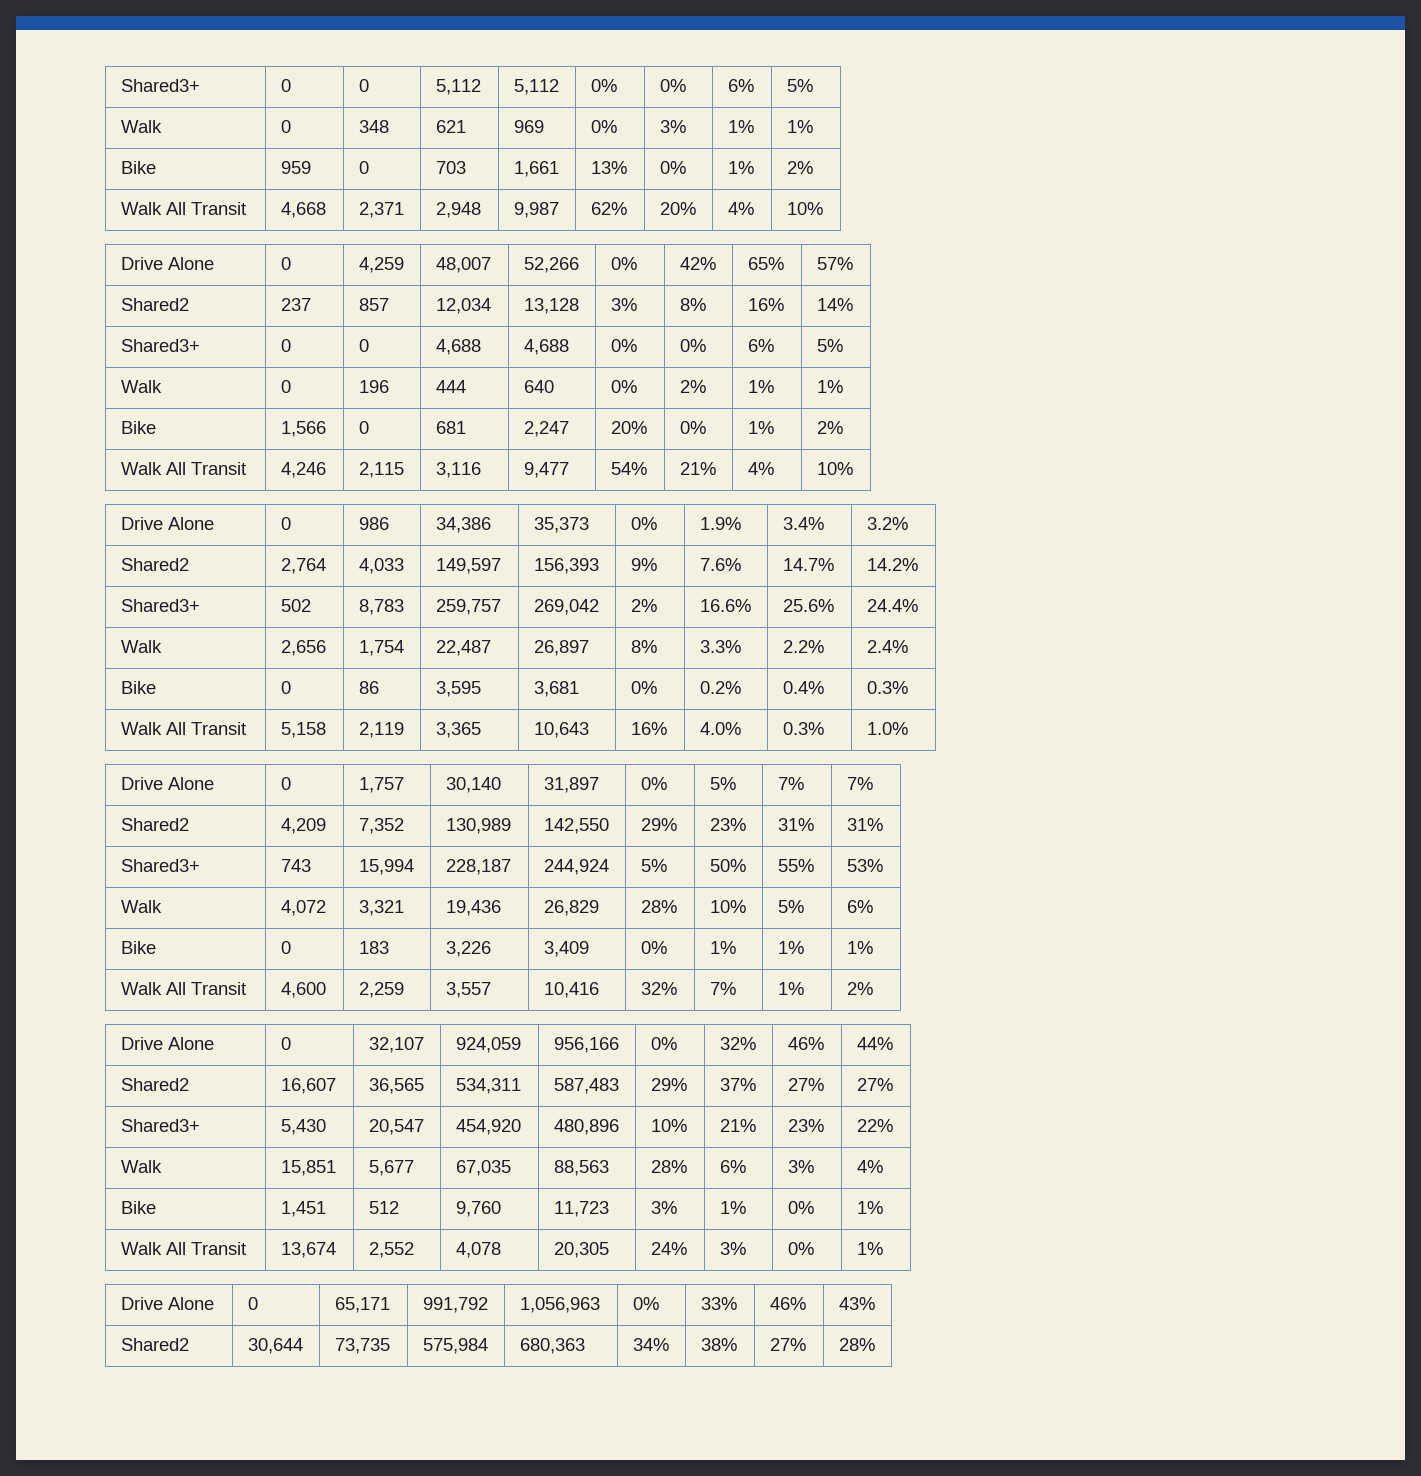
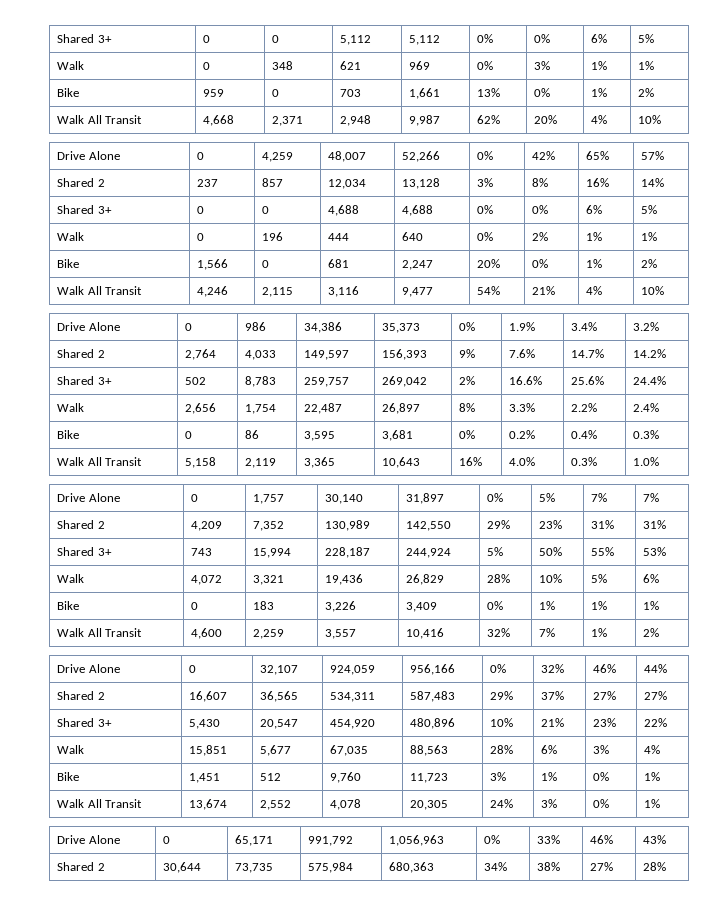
[120,79,200,92] Shared3+ -> [57,34,112,43] Shared 3+
[120,298,189,311] Shared2 -> [57,178,105,187] Shared 2
[120,339,200,352] Shared3+ -> [57,205,112,214] Shared 3+
[120,558,189,571] Shared2 -> [57,349,105,358] Shared 2
[120,599,200,612] Shared3+ -> [57,376,112,385] Shared 3+
[120,818,189,831] Shared2 -> [57,520,105,529] Shared 2
[120,859,200,872] Shared3+ -> [57,547,112,556] Shared 3+
[120,1078,189,1091] Shared2 -> [57,691,105,700] Shared 2
[120,1119,200,1132] Shared3+ -> [57,718,112,727] Shared 3+
[120,1338,189,1351] Shared2 -> [57,862,105,871] Shared 2

